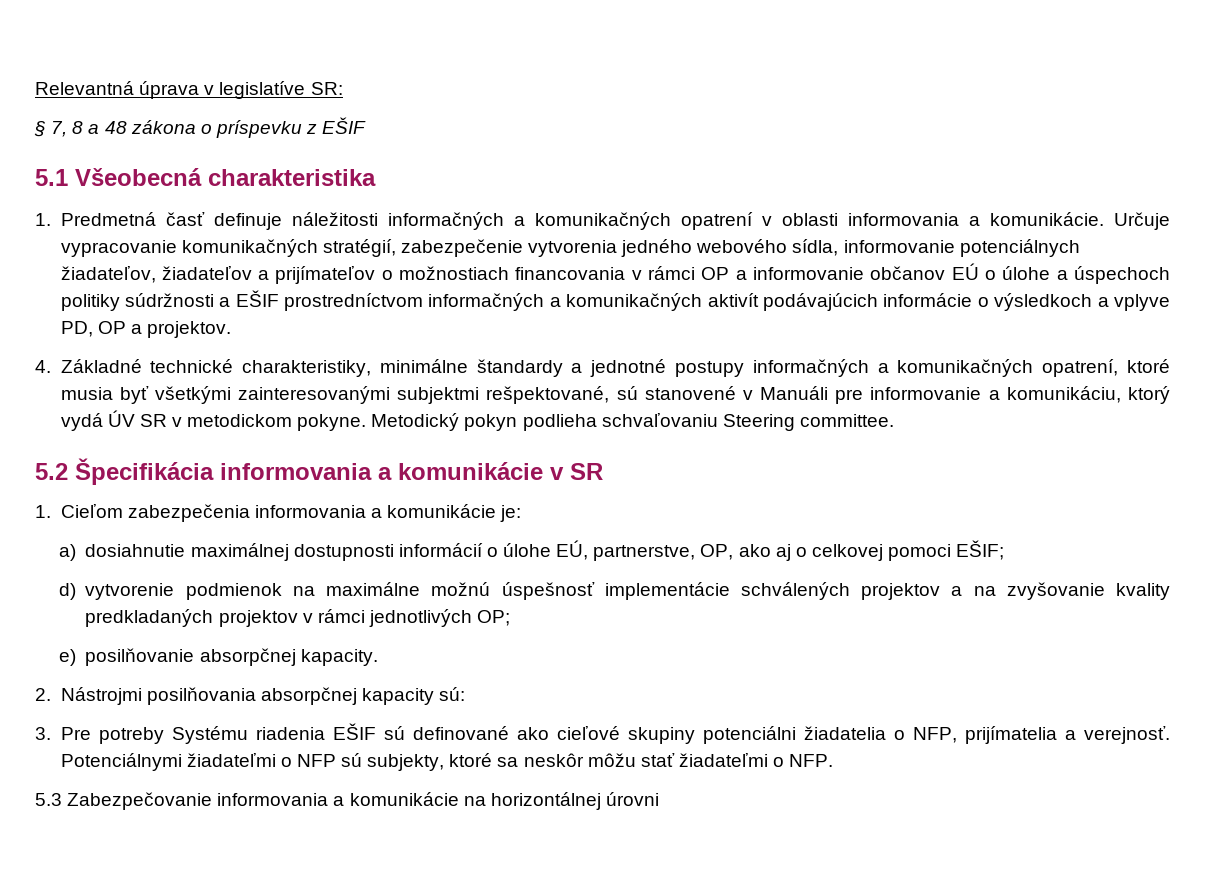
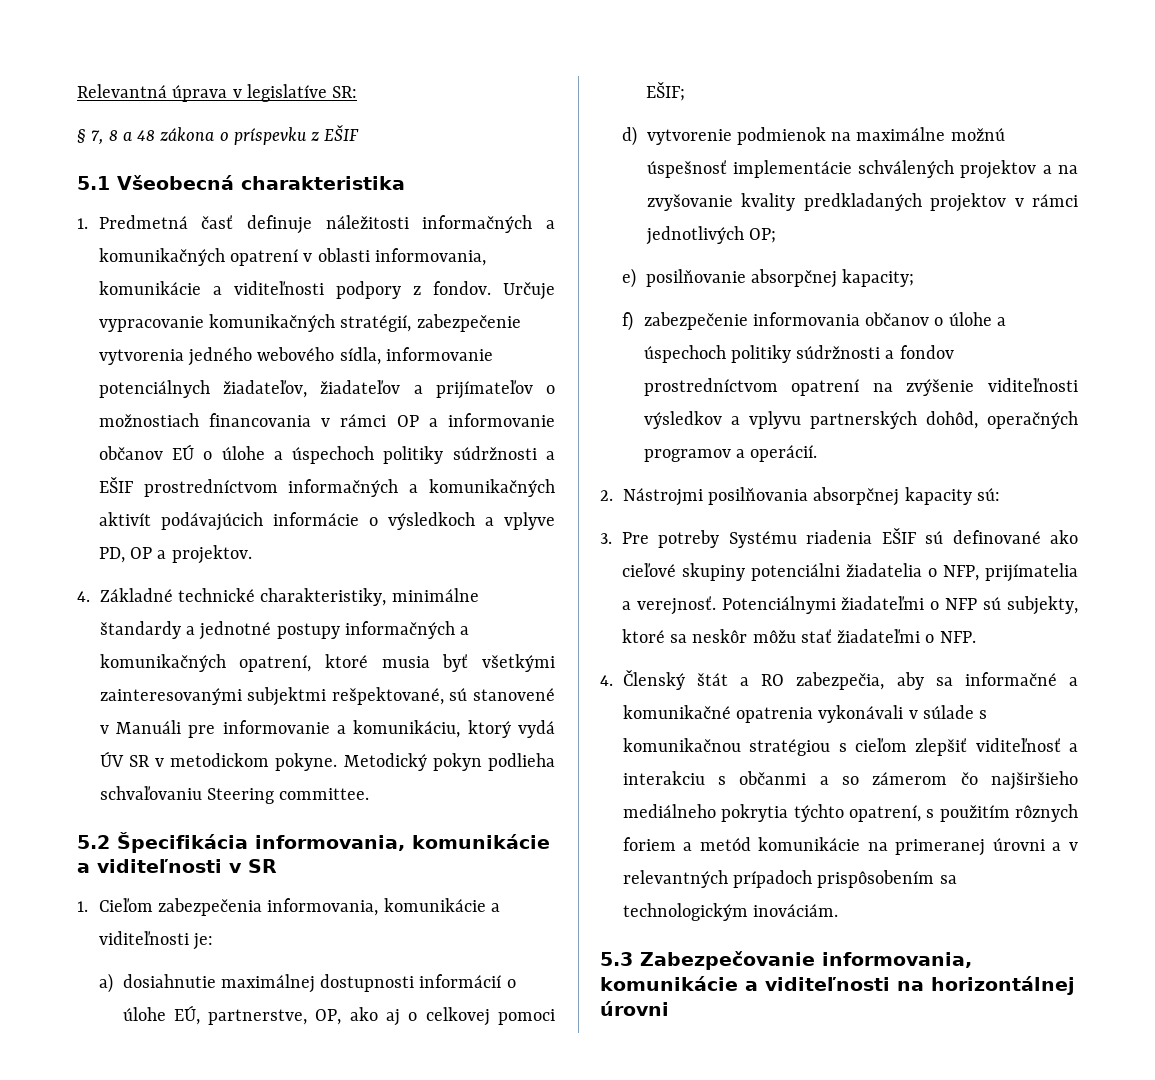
[847,212,1104,226] informovania a komunikácie. -> [374,248,486,266] [98,281,491,299] informovania, komunikácie a viditeľnosti podpory z fondov.
[220,462,543,480] informovania a komunikácie -> [255,834,550,851] [77,859,222,873] informovania, komunikácie a viditeľnosti
[254,504,497,518] informovania a komunikácie -> [267,898,500,916] [98,931,189,945] informovania, komunikácie a viditeľnosti
[300,649,378,666] kapacity. -> [842,269,915,287] [621,311,1006,331] [643,345,954,363] [643,378,1078,396] [643,411,1078,429] [643,445,818,462] kapacity; // f) zabezpečenie informovania občanov o úlohe a úspechoch politiky súdržnosti a fondov prostredníctvom opatrení na zvýšenie viditeľnosti výsledkov a vplyvu partnerských dohôd, operačných programov a operácií.
[35,792,459,810] 5.3 Zabezpečovanie informovania a komunikácie -> [600,670,1078,690] [622,705,988,723] [622,738,1078,756] [622,771,1078,790] [622,804,1078,822] [622,837,1078,856] [622,870,957,888] [622,903,839,921] [600,951,972,970] [600,976,890,991] 4. Členský štát a RO zabezpečia, aby sa informačné a komunikačné opatrenia vykonávali v súlade s komunikačnou stratégiou s cieľom zlepšiť viditeľnosť a interakciu s občanmi a so zámerom čo najširšieho mediálneho pokrytia týchto opatrení, s použitím rôznych foriem a metód komunikácie na primeranej úrovni a v relevantných prípadoch prispôsobením sa technologickým inováciám. // 5.3 Zabezpečovanie informovania, komunikácie a viditeľnosti

